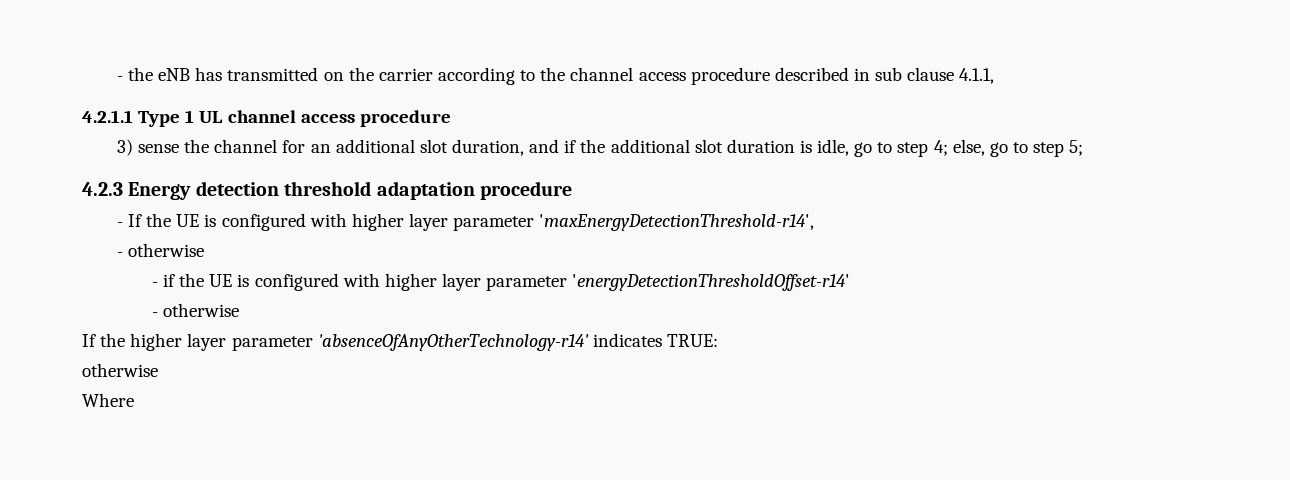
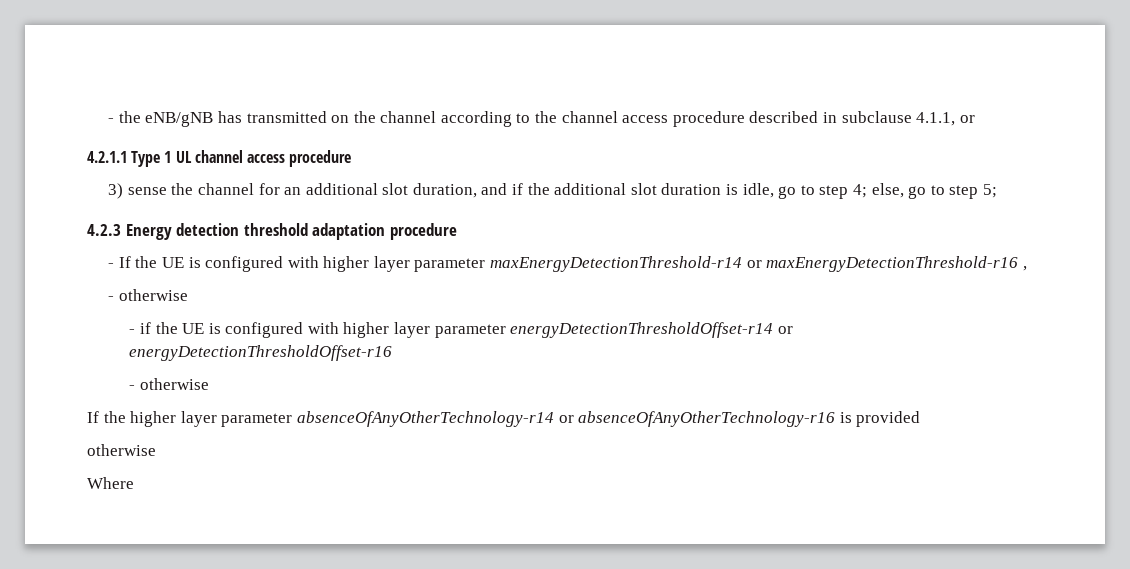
[158,68,191,81] eNB -> [145,112,214,127] eNB/gNB
[378,68,433,81] carrier -> [380,111,437,123] channel
[875,67,955,81] sub clause -> [841,111,912,123] subclause
(995, 76) none -> [959,115,975,123] or
[539,214,815,231] 'maxEnergyDetectionThreshold-r14', -> [490,256,1027,272] maxEnergyDetectionThreshold-r14 or maxEnergyDetectionThreshold-r16 ,
[572,274,851,291] 'energyDetectionThresholdOffset-r14' -> [510,322,793,338] [129,345,393,361] energyDetectionThresholdOffset-r14 or energyDetectionThresholdOffset-r16
[317,333,718,351] 'absenceOfAnyOtherTechnology-r14' indicates TRUE: -> [296,411,921,427] absenceOfAnyOtherTechnology-r14 or absenceOfAnyOtherTechnology-r16 is provided

